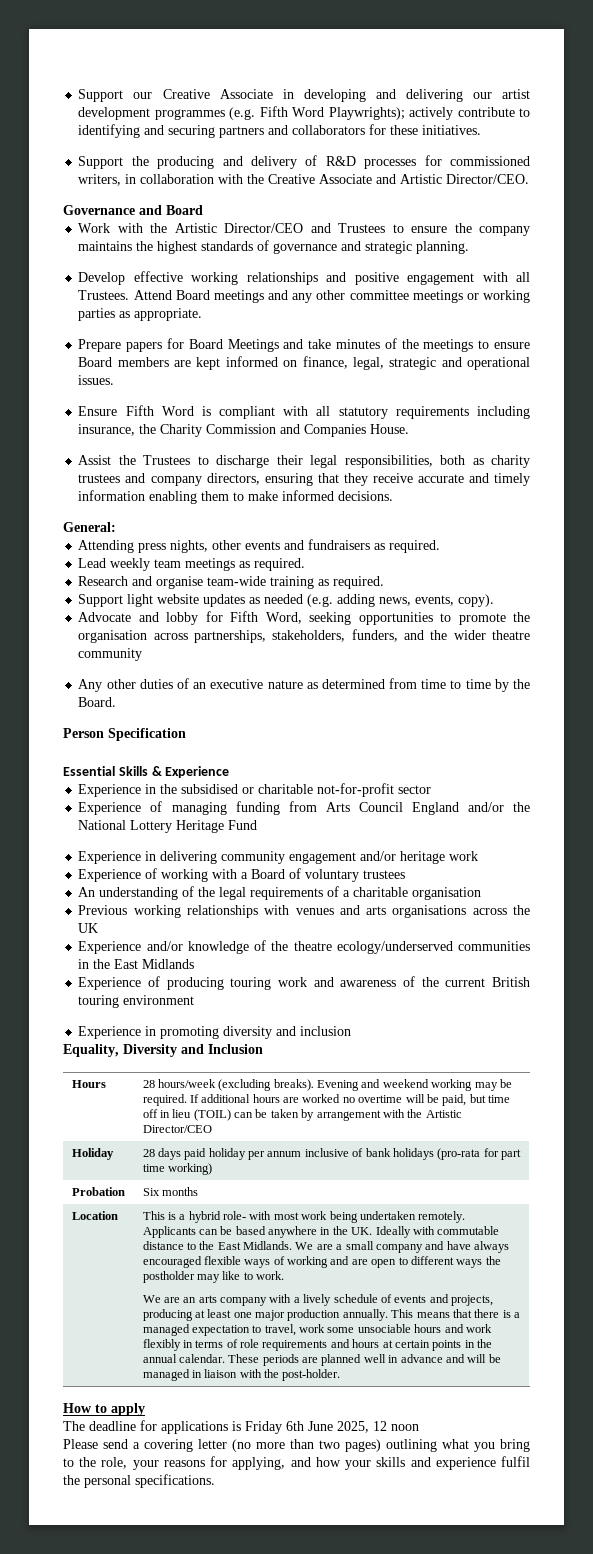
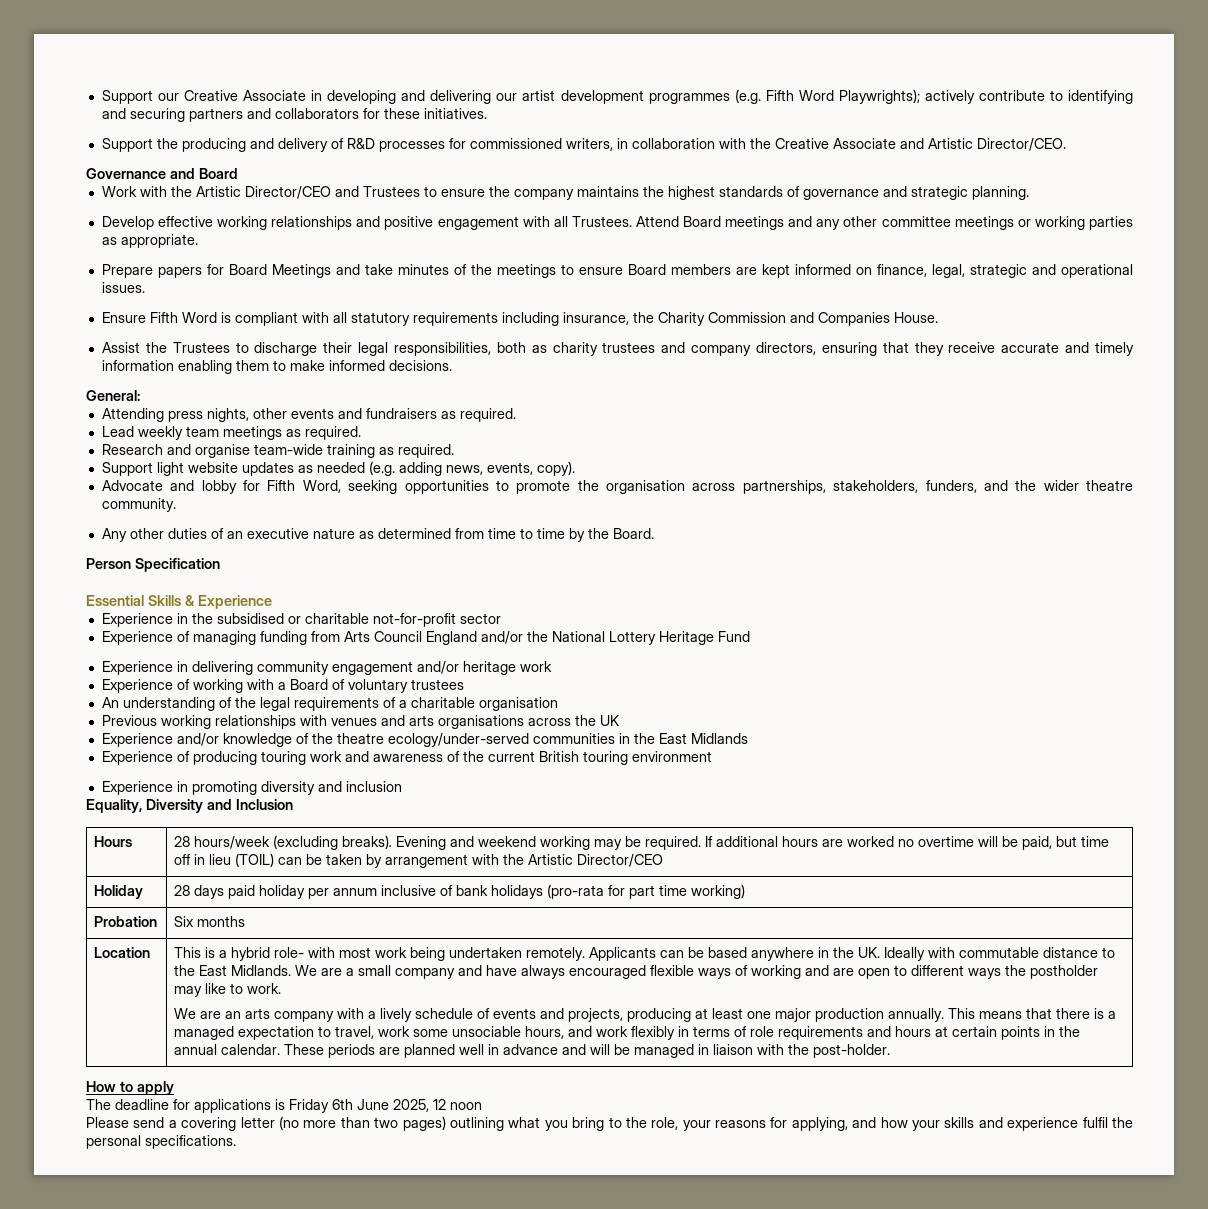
[78,648,143,661] community -> [101,498,176,512] community.
[336,941,453,954] ecology/underserved -> [387,733,529,747] ecology/under-served
[414,1324,442,1333] hours -> [525,1026,565,1039] hours,

